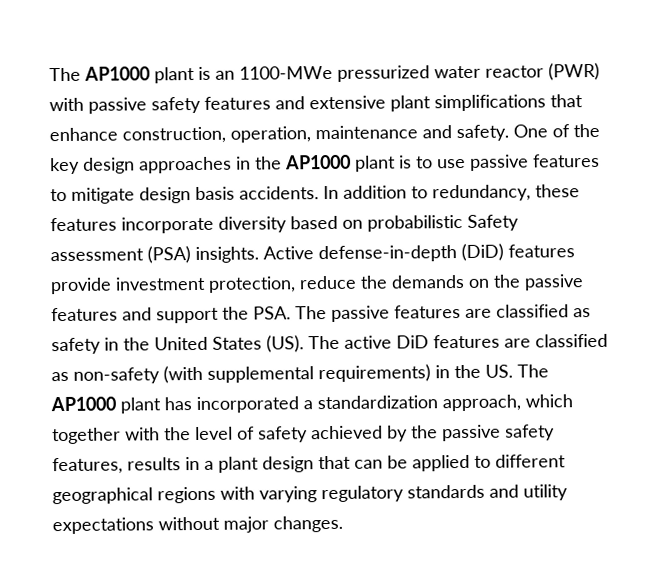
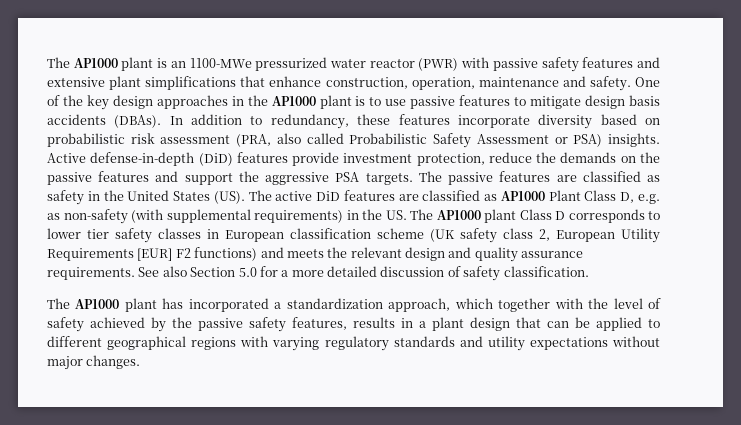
[239,186,319,200] accidents. -> [47,114,162,128] accidents (DBAs).
[467,214,519,231] [50,246,191,264] Safety assessment (PSA) -> [130,133,603,148] risk assessment (PRA, also called Probabilistic Safety Assessment or PSA)
[253,306,291,320] PSA. -> [265,172,413,185] aggressive PSA targets.
(69, 376) none -> [500,190,660,204] [47,213,60,220] AP1000 Plant Class D, e.g. as
(161, 405) none -> [519,209,660,223] [47,228,660,243] [47,247,584,262] [47,266,589,281] [47,298,157,312] Class D corresponds to lower tier safety classes in European classification scheme (UK safety class 2, European Utility Requirements [EUR] F2 functions) and meets the relevant design and quality assurance requirements. See also Section 5.0 for a more detailed discussion of safety classification. // The AP1000 plant

